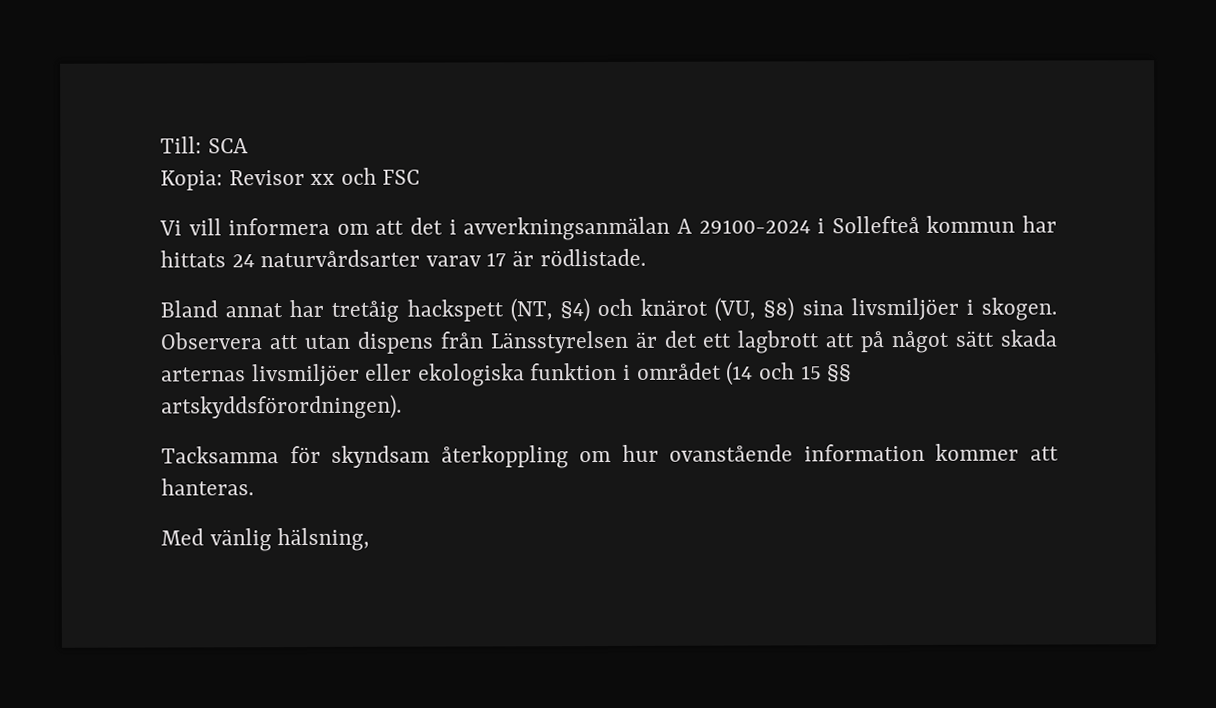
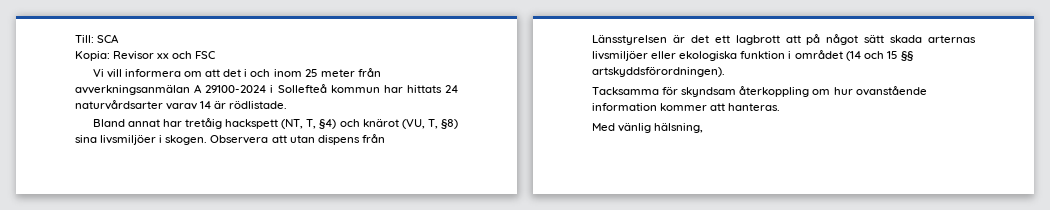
(457, 227) none -> [250,68,381,77] och inom 25 meter från
[486,252,507,267] 17 -> [200,101,212,109] 14
(553, 310) none -> [306,119,317,129] T,
(757, 309) none -> [427,119,438,129] T,

